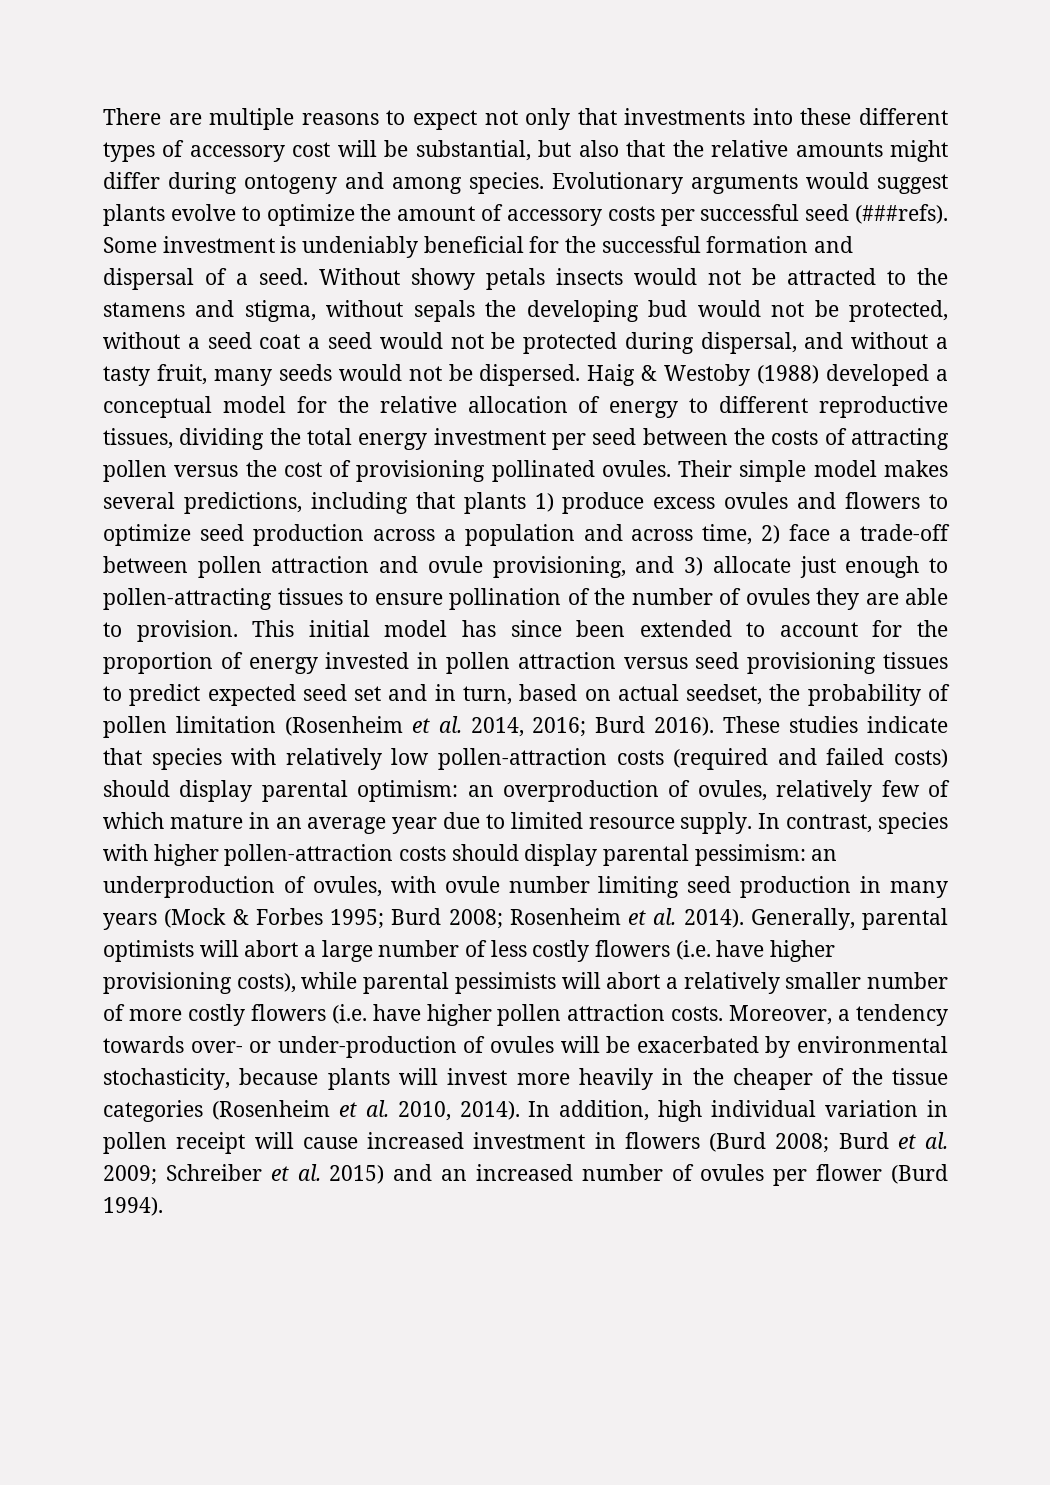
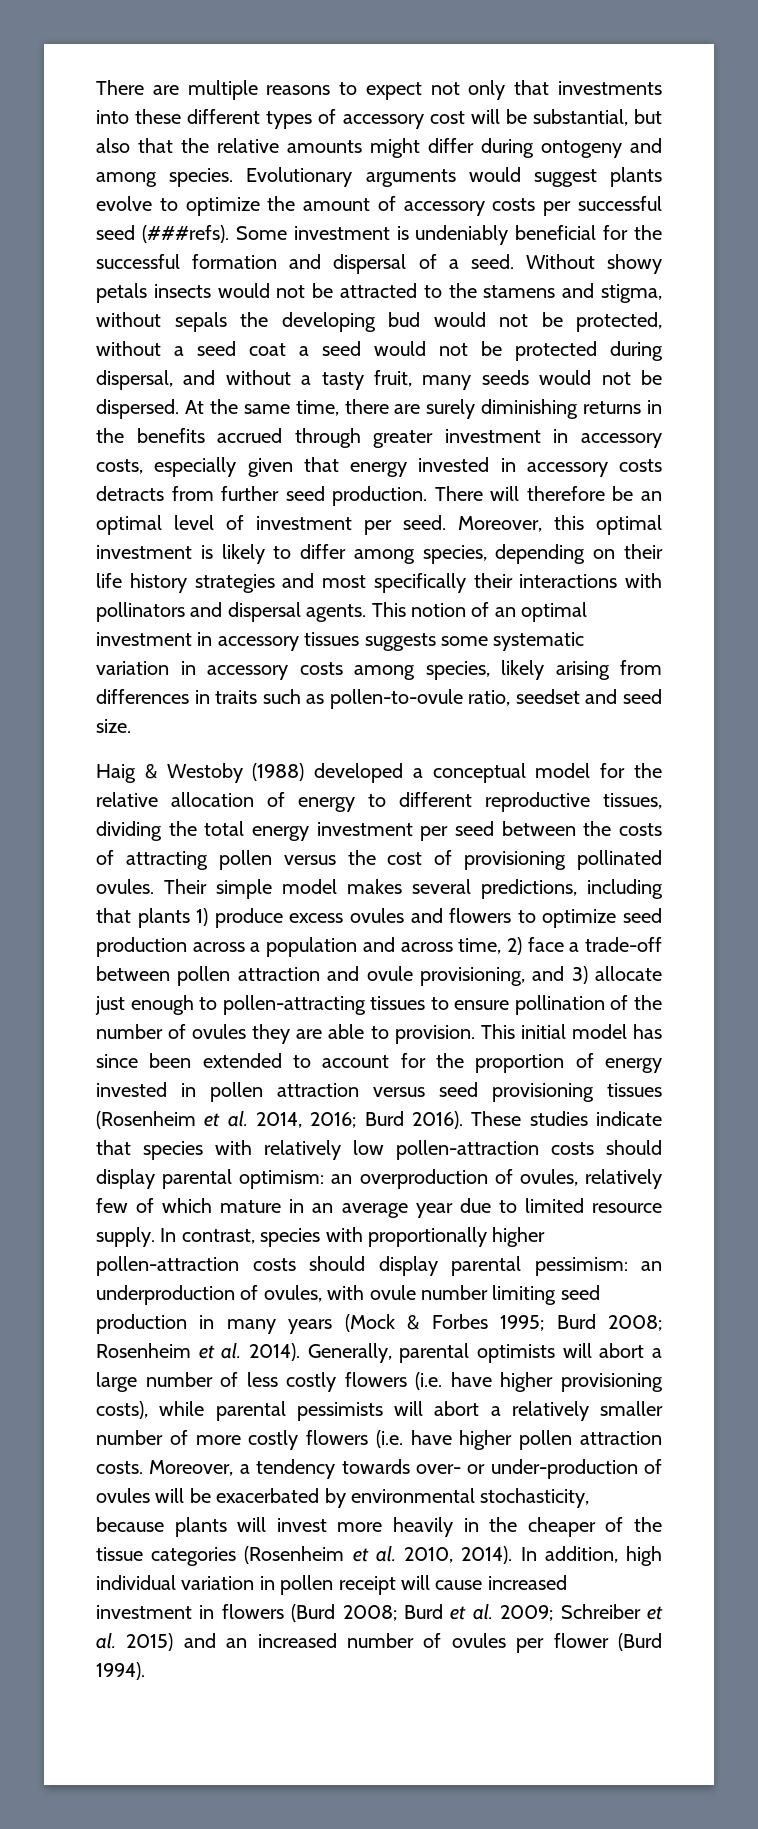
(581, 375) none -> [184,399,662,419] [96,428,662,448] [96,457,662,477] [96,486,662,506] [96,515,662,535] [96,544,663,564] [96,573,662,593] [96,602,588,622] [96,632,585,651] [96,660,662,680] [96,689,662,709] [96,719,131,733] At the same time, there are surely diminishing returns in the benefits accrued through greater investment in accessory costs, especially given that energy invested in accessory costs detracts from further seed production. There will therefore be an optimal level of investment per seed. Moreover, this optimal investment is likely to differ among species, depending on their life history strategies and most specifically their interactions with pollinators and dispersal agents. This notion of an optimal investment in accessory tissues suggests some systematic variation in accessory costs among species, likely arising from differences in traits such as pollen-to-ovule ratio, seedset and seed size. //
[103,684,951,706] [103,716,276,738] to predict expected seed set and in turn, based on actual seedset, the probability of pollen limitation -> (662, 1090) none
[673,748,949,770] (required and failed costs) -> (594, 1148) none
(148, 852) none -> [368,1227,487,1247] proportionally

